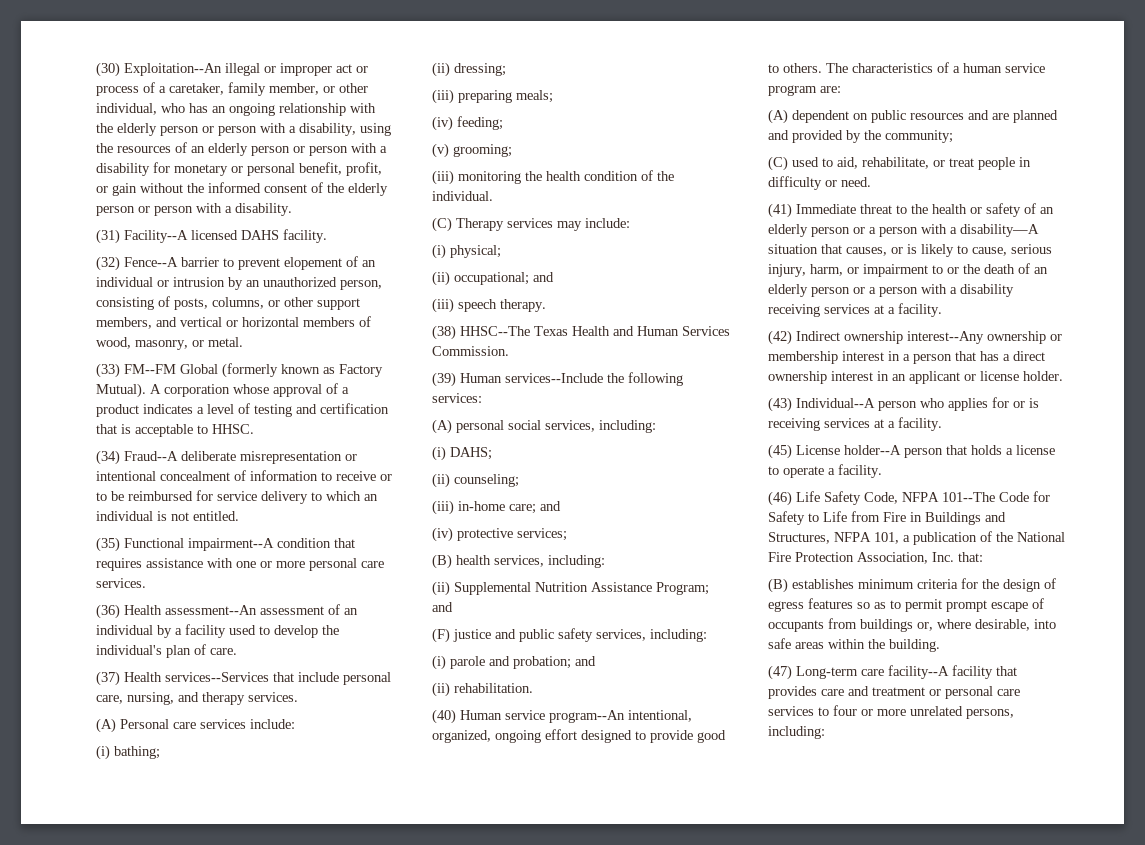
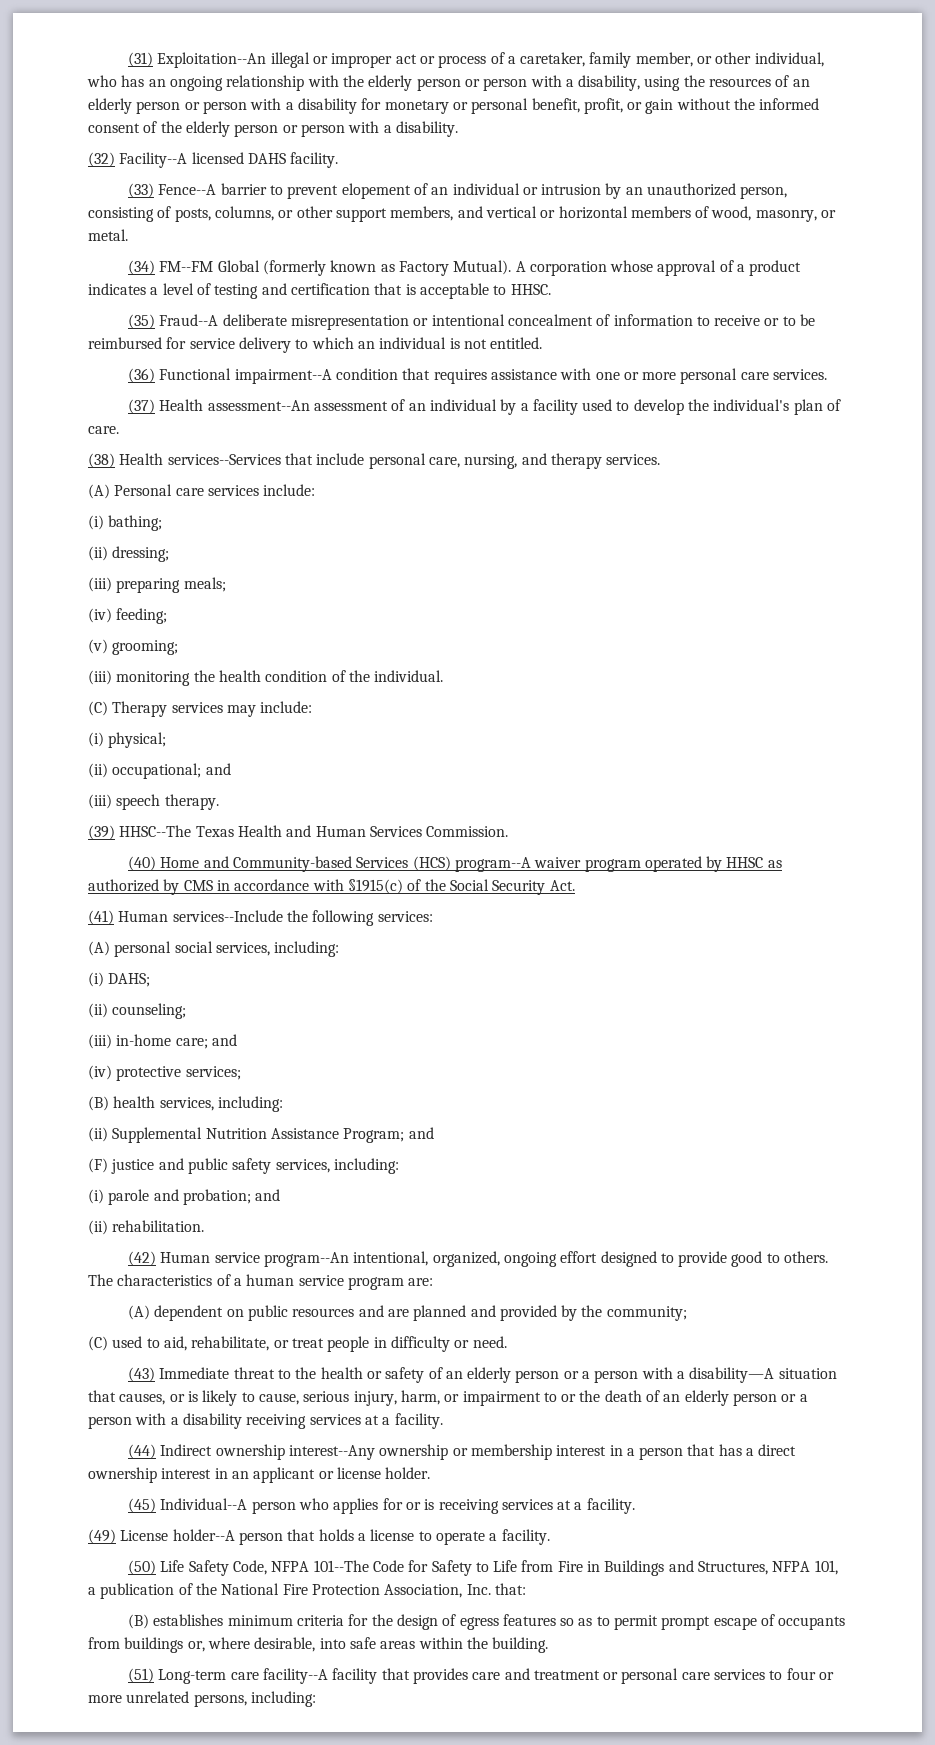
[96,62,120,77] (30) -> [127,52,153,67] (31)
[96,229,120,244] (31) -> [88,152,115,167] (32)
[96,256,120,271] (32) -> [127,183,154,198] (33)
[96,363,120,378] (33) -> [127,260,155,275] (34)
[96,450,120,465] (34) -> [127,314,155,329] (35)
[96,537,120,552] (35) -> [127,368,155,383] (36)
[96,604,120,619] (36) -> [127,399,155,414] (37)
[96,671,120,686] (37) -> [88,453,115,468] (38)
[432,325,456,340] (38) -> [88,825,115,840] (39)
[432,372,456,387] (39) -> [127,856,782,872] [88,879,575,895] [88,910,114,925] (40) Home and Community-based Services (HCS) program--A waiver program operated by HHSC as authorized by CMS in accordance with §1915(c) of the Social Security Act. // (41)
[432,709,456,724] (40) -> [127,1251,156,1266] (42)
[768,203,792,218] (41) -> [127,1367,155,1382] (43)
[768,330,792,345] (42) -> [127,1444,156,1459] (44)
[768,397,792,412] (43) -> [127,1498,156,1513] (45)
[768,444,792,459] (45) -> [88,1529,116,1544] (49)
[768,491,792,506] (46) -> [127,1560,156,1575] (50)
[768,665,792,680] (47) -> [127,1668,154,1683] (51)

